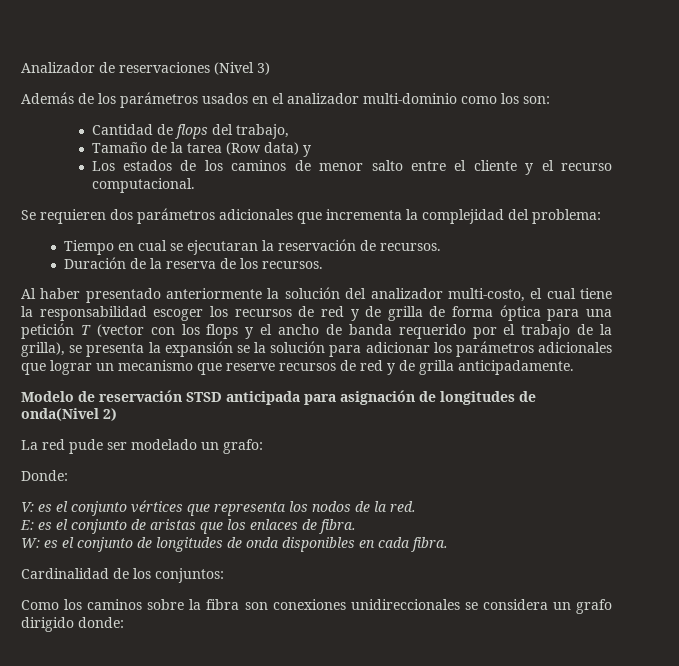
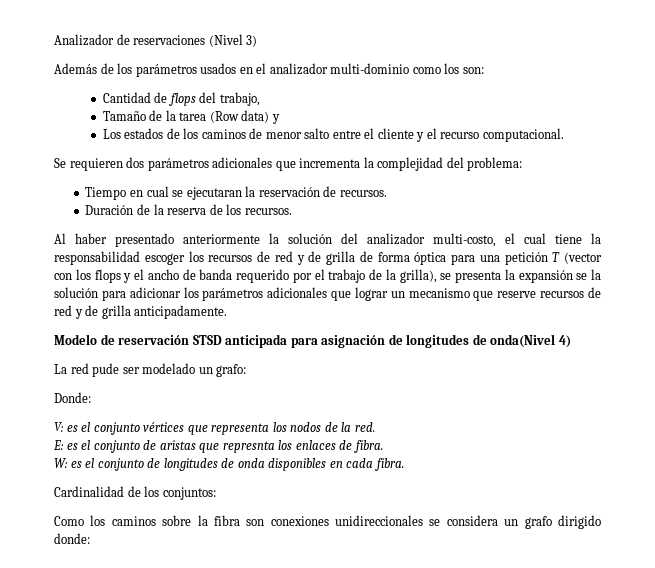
[103,408,117,421] 2) -> [558,335,571,348] 4)
(223, 528) none -> [222,441,275,453] represnta

